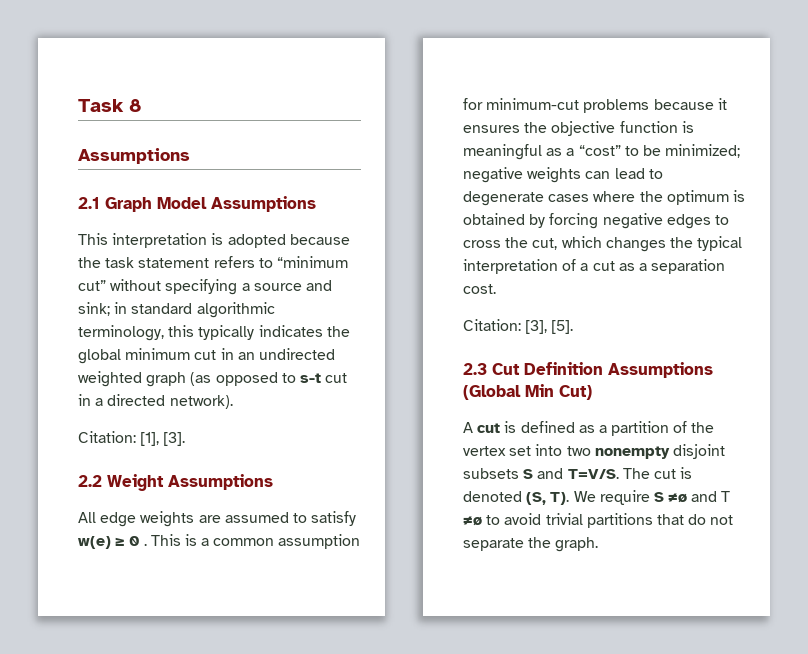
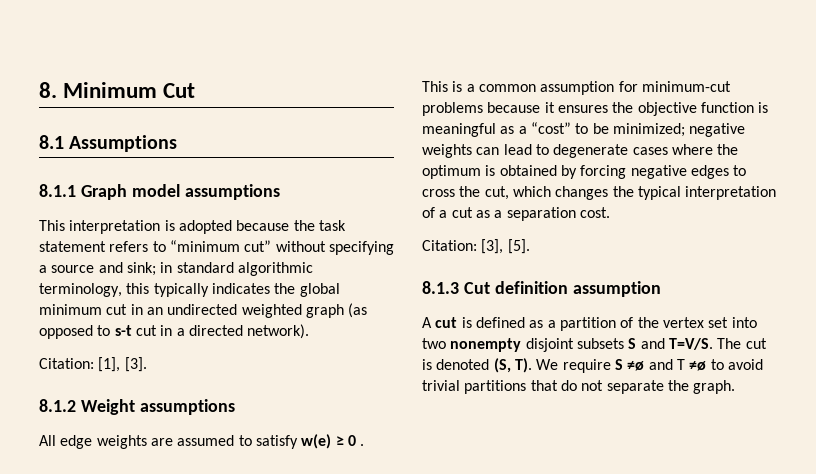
[78,99,142,112] [78,148,190,164] [78,196,316,212] Task 8 // Assumptions // 2.1 Graph Model Assumptions -> [39,82,196,98] [39,135,178,152] [39,184,280,200] 8. Minimum Cut // 8.1 Assumptions // 8.1.1 Graph model assumptions
[78,474,273,491] 2.2 Weight Assumptions -> [39,399,235,415] 8.1.2 Weight assumptions
[463,362,713,378] [463,384,592,400] 2.3 Cut Definition Assumptions (Global Min Cut) -> [422,281,661,297] 8.1.3 Cut definition assumption

